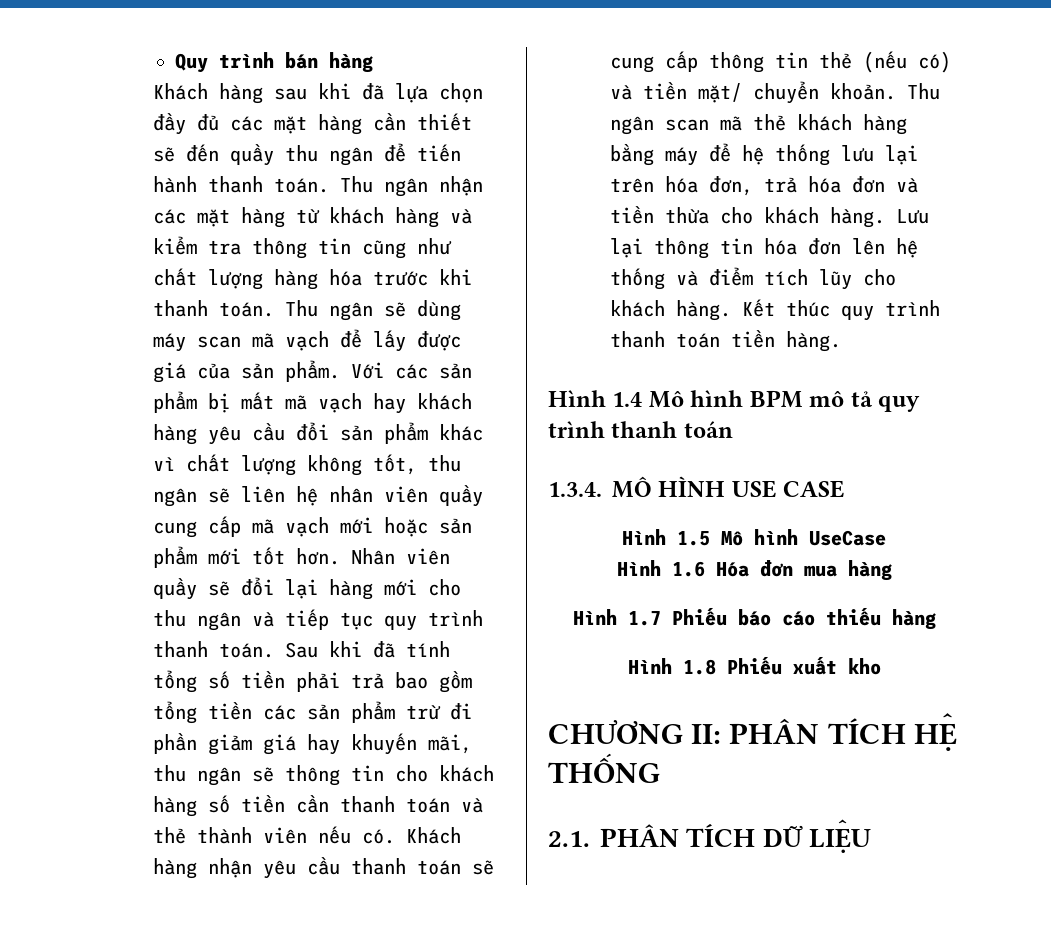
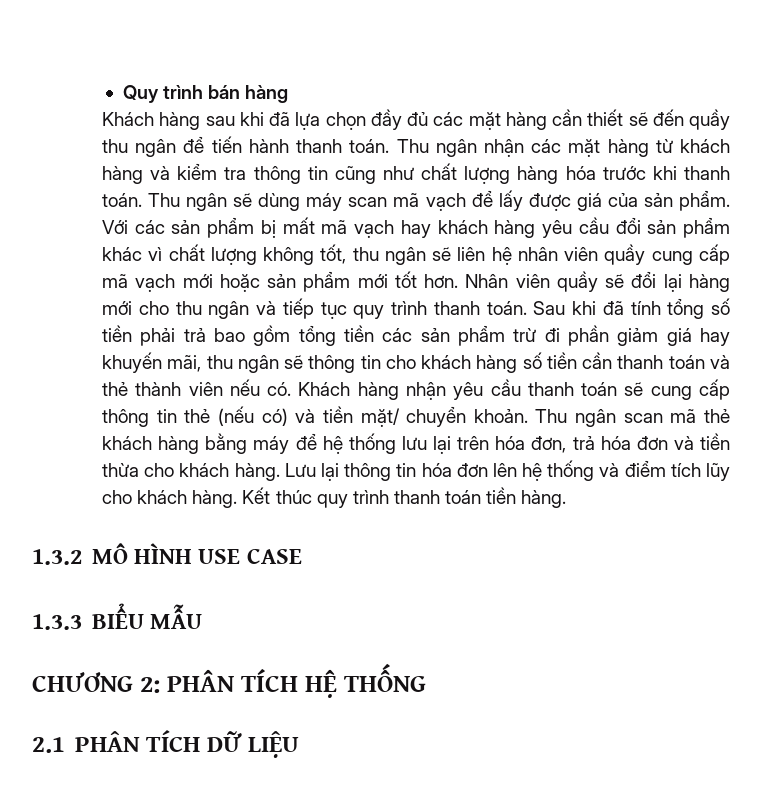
[548,390,921,412] [548,421,733,438] [548,476,846,498] [622,529,886,546] [616,560,892,581] [572,607,936,630] [627,656,881,675] [548,720,722,744] Hình 1.4 Mô hình BPM mô tả quy trình thanh toán // 1.3.4. MÔ HÌNH USE CASE // Hình 1.5 Mô hình UseCase // Hình 1.6 Hóa đơn mua hàng // Hình 1.7 Phiếu báo cáo thiếu hàng // Hình 1.8 Phiếu xuất kho // CHƯƠNG II: -> [32,543,302,565] [32,603,202,630] [32,672,161,693] 1.3.2 MÔ HÌNH USE CASE // 1.3.3 BIỂU MẪU // CHƯƠNG 2:
[548,831,590,847] 2.1. -> [32,737,65,753] 2.1

